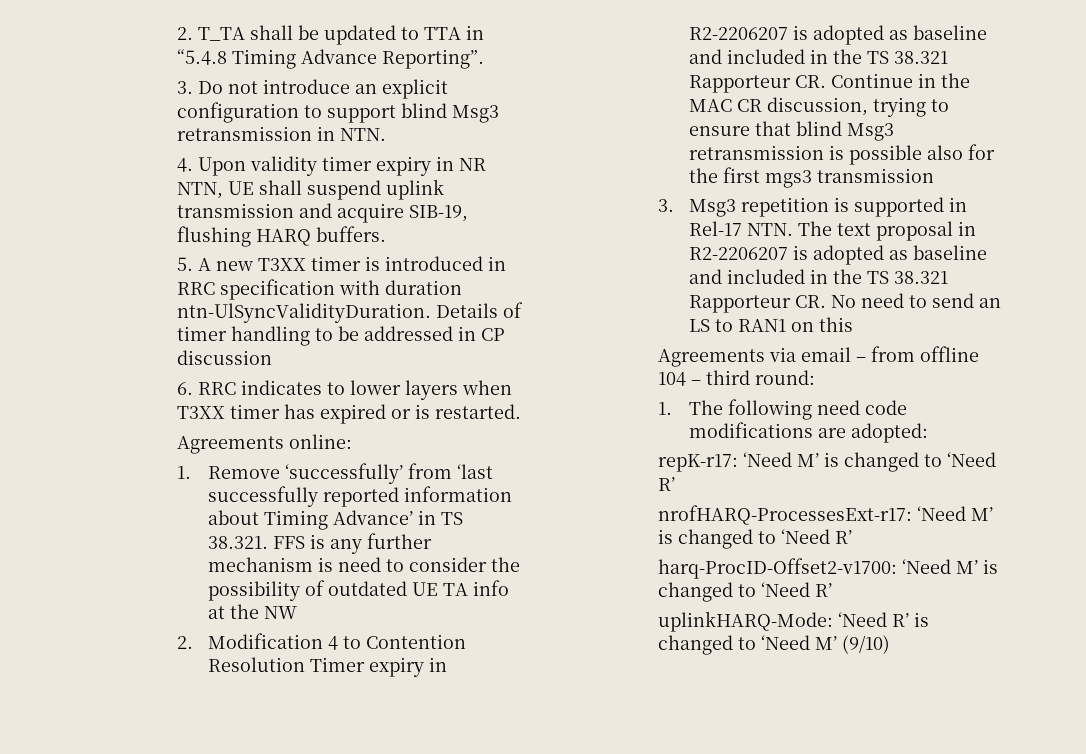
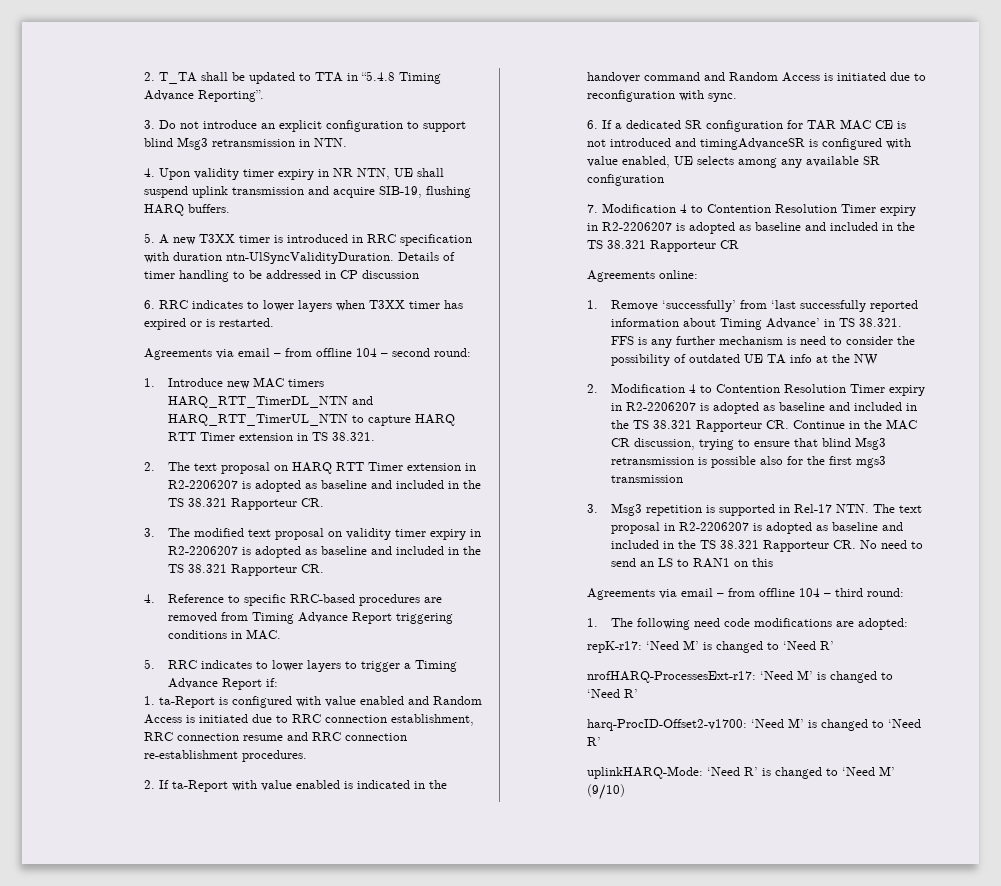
(521, 411) none -> [143,348,471,360] [143,377,325,389] [168,396,374,408] [168,414,456,426] [168,432,376,441] [143,462,477,474] [168,480,482,492] [168,498,325,510] [143,528,482,540] [168,546,482,558] [168,564,325,576] [143,594,443,606] [168,612,454,624] [168,629,282,640] [143,659,458,672] [168,678,279,690] [143,696,482,708] [143,714,474,726] [143,732,407,741] [143,750,307,762] [143,780,447,792] [586,72,926,83] [586,90,737,102] [586,119,906,132] [586,138,911,150] [586,156,880,168] [586,174,664,186] [586,203,916,216] [586,222,915,234] [586,240,739,252] // Agreements via email – from offline 104 – second round: // 1. Introduce new MAC timers HARQ_RTT_TimerDL_NTN and HARQ_RTT_TimerUL_NTN to capture HARQ RTT Timer extension in TS 38.321. // 2. The text proposal on HARQ RTT Timer extension in R2-2206207 is adopted as baseline and included in the TS 38.321 Rapporteur CR. // 3. The modified text proposal on validity timer expiry in R2-2206207 is adopted as baseline and included in the TS 38.321 Rapporteur CR. // 4. Reference to specific RRC-based procedures are removed from Timing Advance Report triggering conditions in MAC. // 5. RRC indicates to lower layers to trigger a Timing Advance Report if: // 1. ta-Report is configured with value enabled and Random Access is initiated due to RRC connection establishment, RRC connection resume and RRC connection re-establishment procedures. // 2. If ta-Report with value enabled is indicated in the handover command and Random Access is initiated due to reconfiguration with sync. // 6. If a dedicated SR configuration for TAR MAC CE is not introduced and timingAdvanceSR is configured with value enabled, UE selects among any available SR configuration // 7. Modification 4 to Contention Resolution Timer expiry in R2-2206207 is adopted as baseline and included in the TS 38.321 Rapporteur CR

